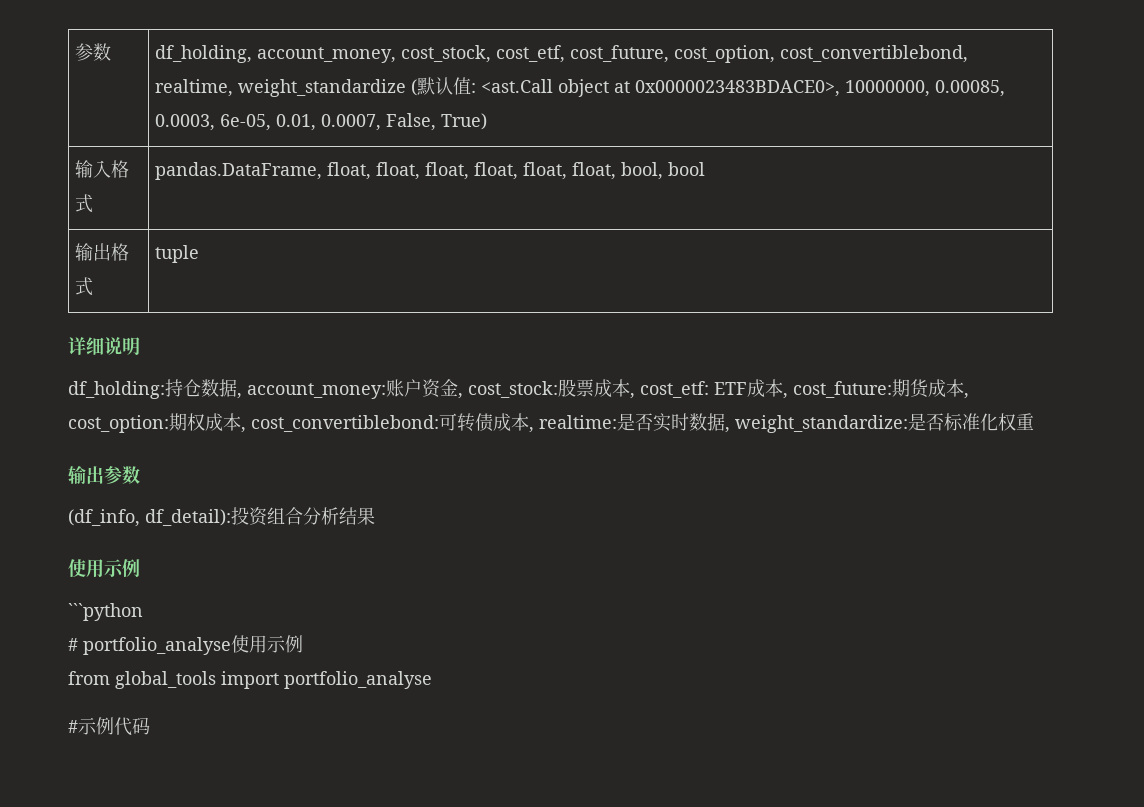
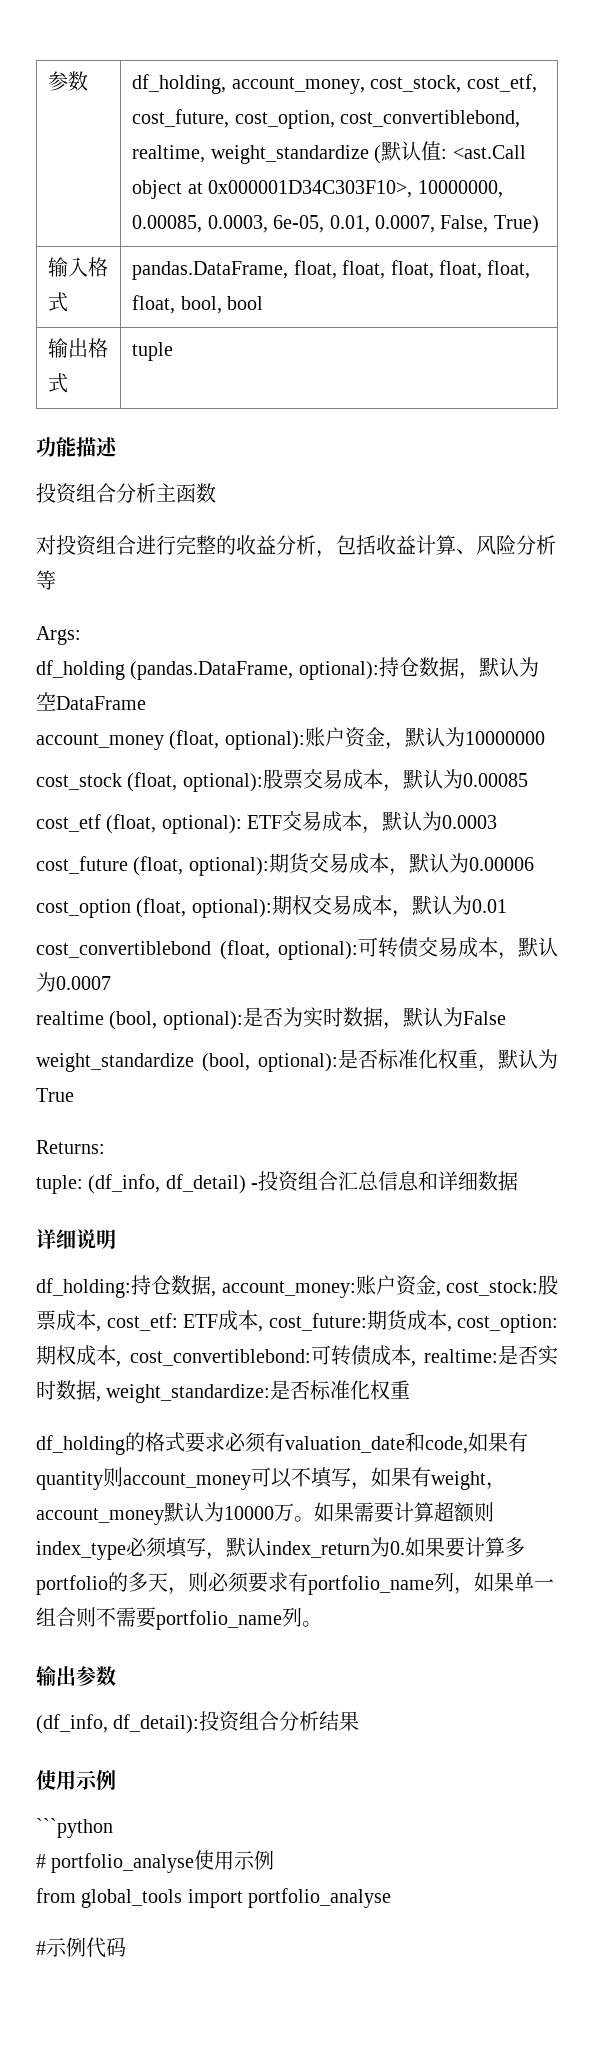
[635,80,841,97] 0x0000023483BDACE0>, -> [208,180,413,198] 0x000001D34C303F10>,
(200, 254) none -> [36,437,118,457] [36,483,216,504] [36,535,556,558] [36,570,56,590] [36,626,81,645] [36,657,539,680] [36,692,146,711] [36,727,545,750] [36,769,528,792] [36,811,498,834] [36,853,534,876] [36,895,507,918] [36,937,558,960] [36,972,111,992] [36,1007,506,1030] [36,1049,558,1072] [36,1088,74,1102] [36,1140,105,1154] [36,1171,519,1194] // 功能描述 // 投资组合分析主函数 // 对投资组合进行完整的收益分析，包括收益计算、风险分析等 // Args: // df_holding (pandas.DataFrame, optional):持仓数据，默认为空DataFrame // account_money (float, optional):账户资金，默认为10000000 // cost_stock (float, optional):股票交易成本，默认为0.00085 // cost_etf (float, optional): ETF交易成本，默认为0.0003 // cost_future (float, optional):期货交易成本，默认为0.00006 // cost_option (float, optional):期权交易成本，默认为0.01 // cost_convertiblebond (float, optional):可转债交易成本，默认为0.0007 // realtime (bool, optional):是否为实时数据，默认为False // weight_standardize (bool, optional):是否标准化权重，默认为True // Returns: // tuple: (df_info, df_detail) -投资组合汇总信息和详细数据
(1034, 421) none -> [36,1432,528,1455] [36,1467,506,1490] [36,1502,494,1525] [36,1537,525,1560] [36,1572,554,1595] [36,1607,322,1630] // df_holding的格式要求必须有valuation_date和code,如果有quantity则account_money可以不填写，如果有weight，account_money默认为10000万。如果需要计算超额则index_type必须填写，默认index_return为0.如果要计算多portfolio的多天，则必须要求有portfolio_name列，如果单一组合则不需要portfolio_name列。

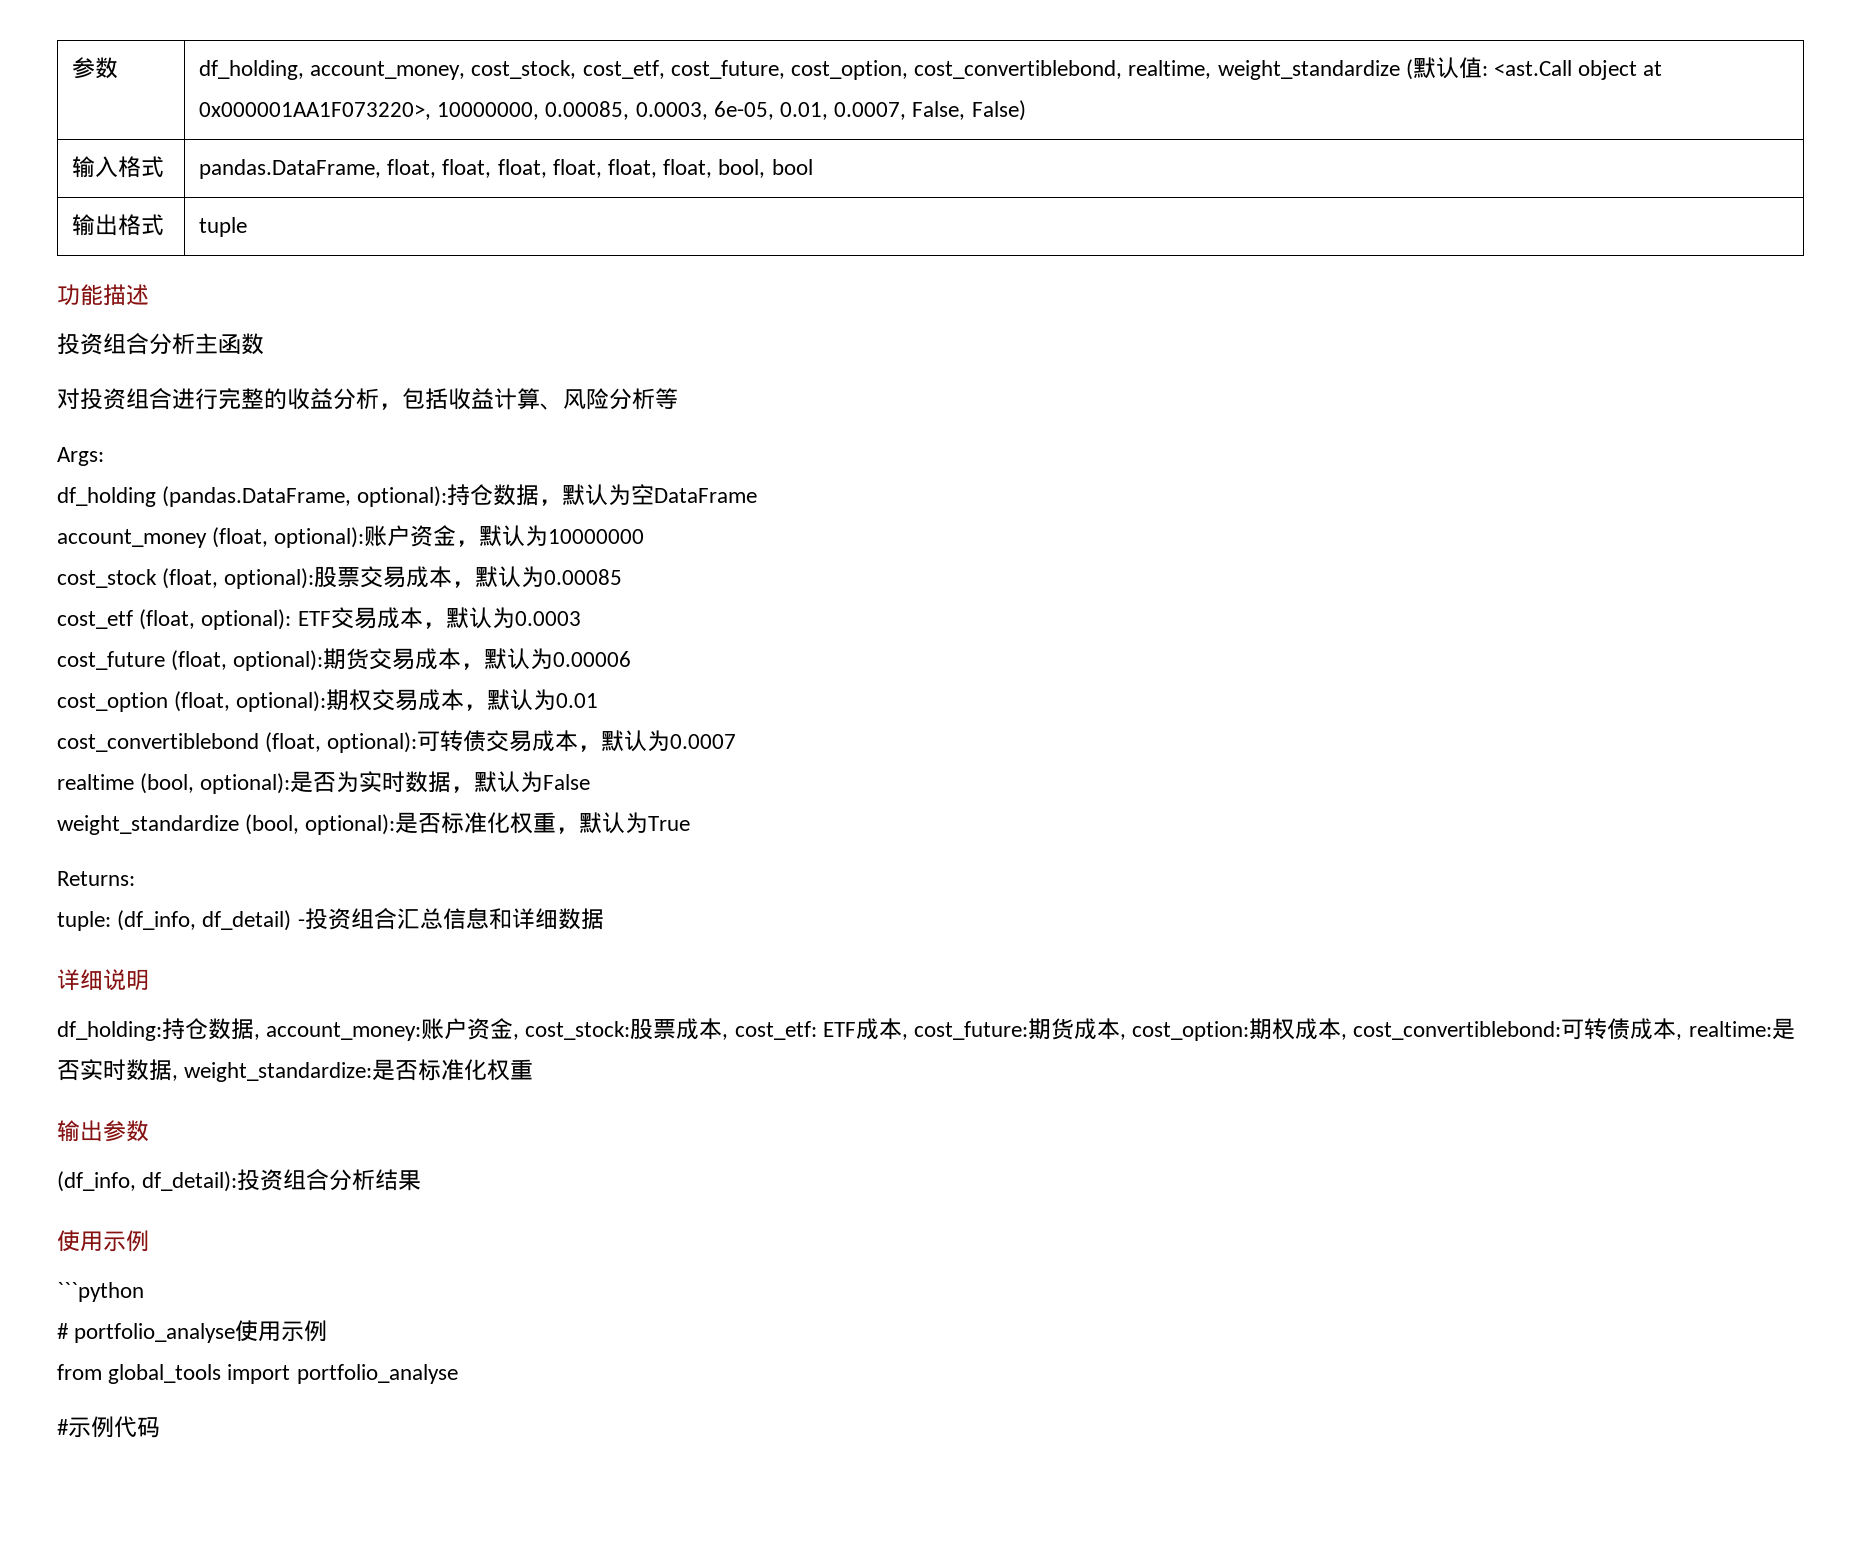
[208,180,413,198] 0x000001D34C303F10>, -> [198,102,431,120] 0x000001AA1F073220>,
[493,215,539,234] True) -> [971,100,1026,121] False)
[36,1432,528,1455] [36,1467,506,1490] [36,1502,494,1525] [36,1537,525,1560] [36,1572,554,1595] [36,1607,322,1630] // df_holding的格式要求必须有valuation_date和code,如果有quantity则account_money可以不填写，如果有weight，account_money默认为10000万。如果需要计算超额则index_type必须填写，默认index_return为0.如果要计算多portfolio的多天，则必须要求有portfolio_name列，如果单一组合则不需要portfolio_name列。 -> (534, 1069) none

